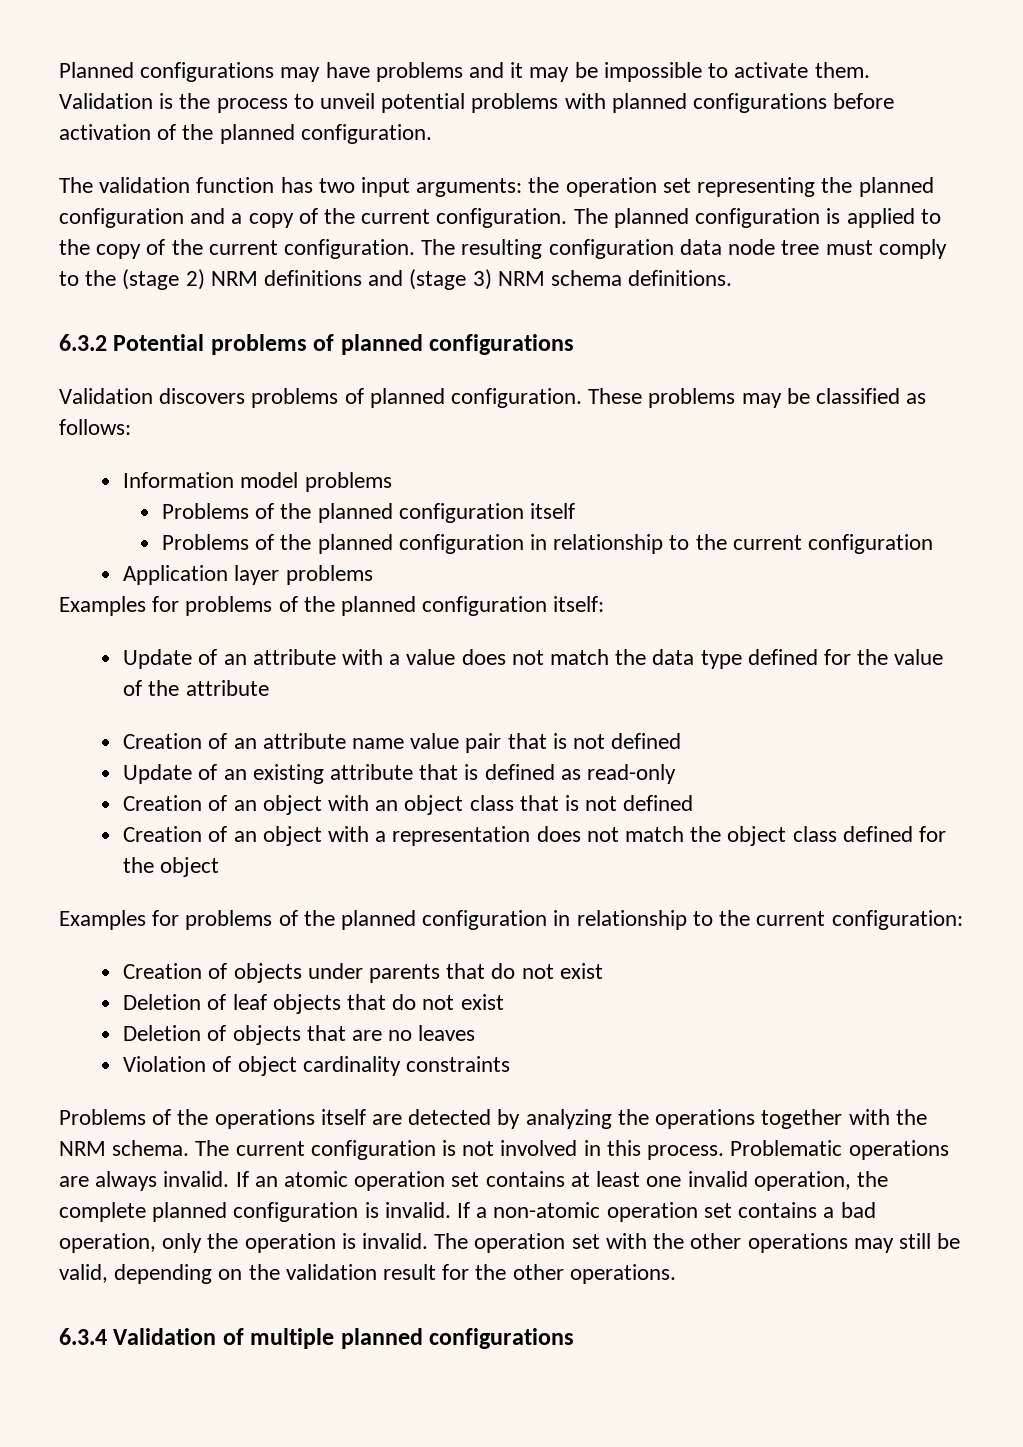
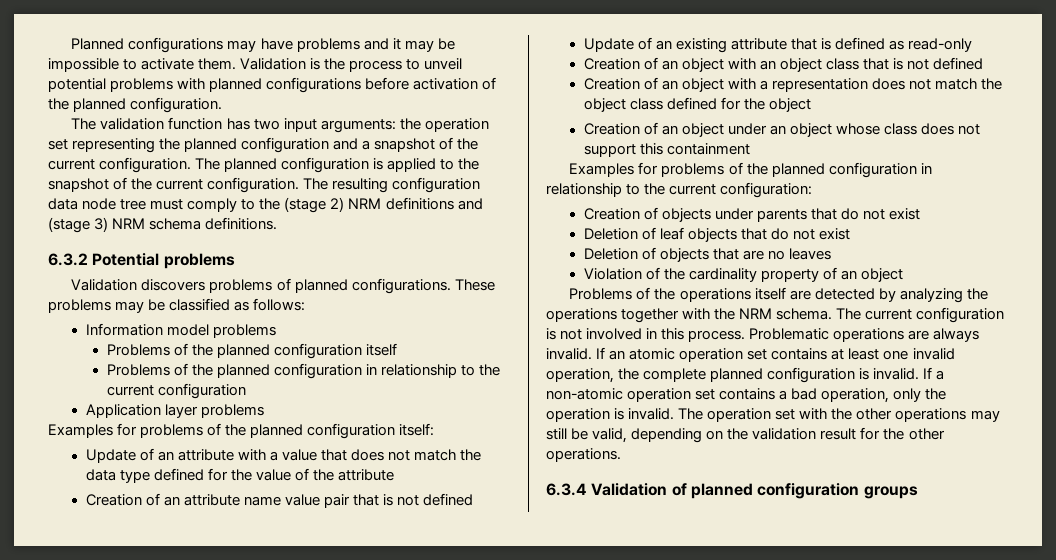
[248,213,294,228] copy -> [374,138,436,152] snapshot
[96,244,142,259] copy -> [48,178,109,192] snapshot
[313,334,575,355] of planned configurations -> (235, 261) none
[451,388,583,408] configuration. -> [351,278,451,294] configurations.
(456, 657) none -> [320,449,347,461] that
(220, 867) none -> [583,122,981,137] [583,143,750,157] // Creation of an object under an object whose class does not support this containment
[237,1056,510,1076] object cardinality constraints -> [663,267,903,282] the cardinality property of an object
[250,1328,575,1349] multiple planned configurations -> [690,483,918,499] planned configuration groups

